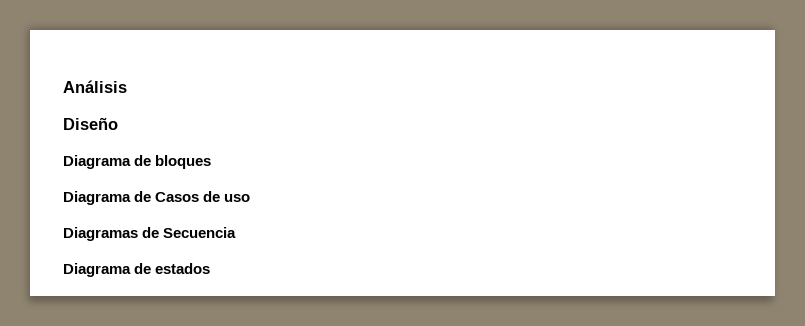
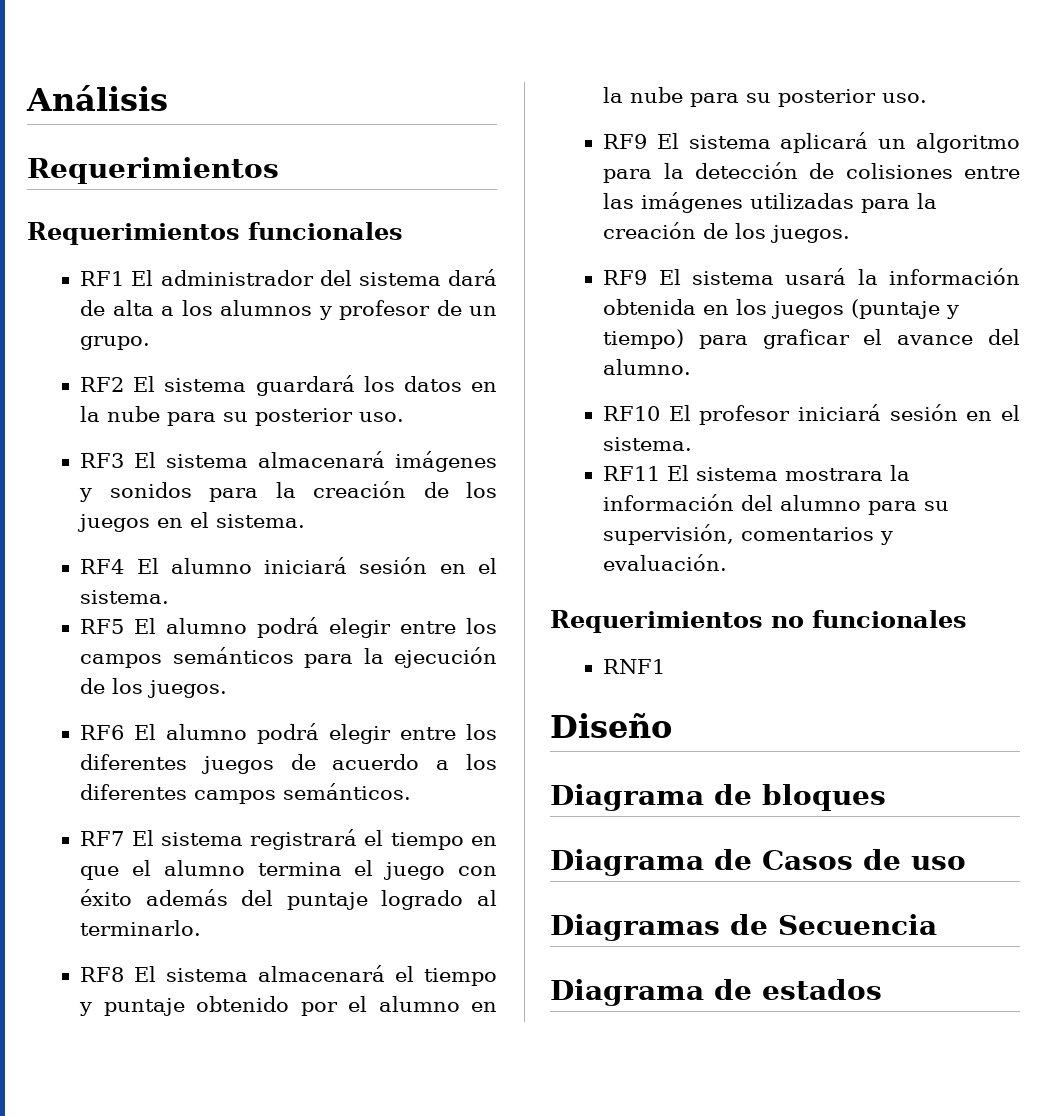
(127, 86) none -> [27,157,279,184] [27,222,403,245] [80,269,497,286] [80,300,497,320] [80,336,151,350] [80,375,497,396] [80,406,405,426] [80,451,497,472] [79,481,497,502] [77,512,306,532] [80,557,497,574] [80,590,170,604] [80,617,498,638] [80,647,497,668] [80,678,228,698] [80,723,498,744] [80,754,498,774] [80,783,412,804] [80,829,497,850] [80,860,497,880] [80,889,497,910] [80,920,202,936] [80,965,498,986] [79,996,498,1016] [603,87,928,107] [603,132,1020,153] [603,162,1020,183] [603,192,938,213] [603,222,851,243] [603,268,1020,285] [603,299,960,319] [603,329,1020,349] [603,359,692,375] [603,404,1020,425] [603,437,693,451] [603,465,911,481] [603,494,950,515] [603,524,894,545] [603,554,728,571] [550,610,967,633] [603,659,666,674] // Requerimientos // Requerimientos funcionales // RF1 El administrador del sistema dará de alta a los alumnos y profesor de un grupo. // RF2 El sistema guardará los datos en la nube para su posterior uso. // RF3 El sistema almacenará imágenes y sonidos para la creación de los juegos en el sistema. // RF4 El alumno iniciará sesión en el sistema. // RF5 El alumno podrá elegir entre los campos semánticos para la ejecución de los juegos. // RF6 El alumno podrá elegir entre los diferentes juegos de acuerdo a los diferentes campos semánticos. // RF7 El sistema registrará el tiempo en que el alumno termina el juego con éxito además del puntaje logrado al terminarlo. // RF8 El sistema almacenará el tiempo y puntaje obtenido por el alumno en la nube para su posterior uso. // RF9 El sistema aplicará un algoritmo para la detección de colisiones entre las imágenes utilizadas para la creación de los juegos. // RF9 El sistema usará la información obtenida en los juegos (puntaje y tiempo) para graficar el avance del alumno. // RF10 El profesor iniciará sesión en el sistema. // RF11 El sistema mostrara la información del alumno para su supervisión, comentarios y evaluación. // Requerimientos no funcionales // RNF1

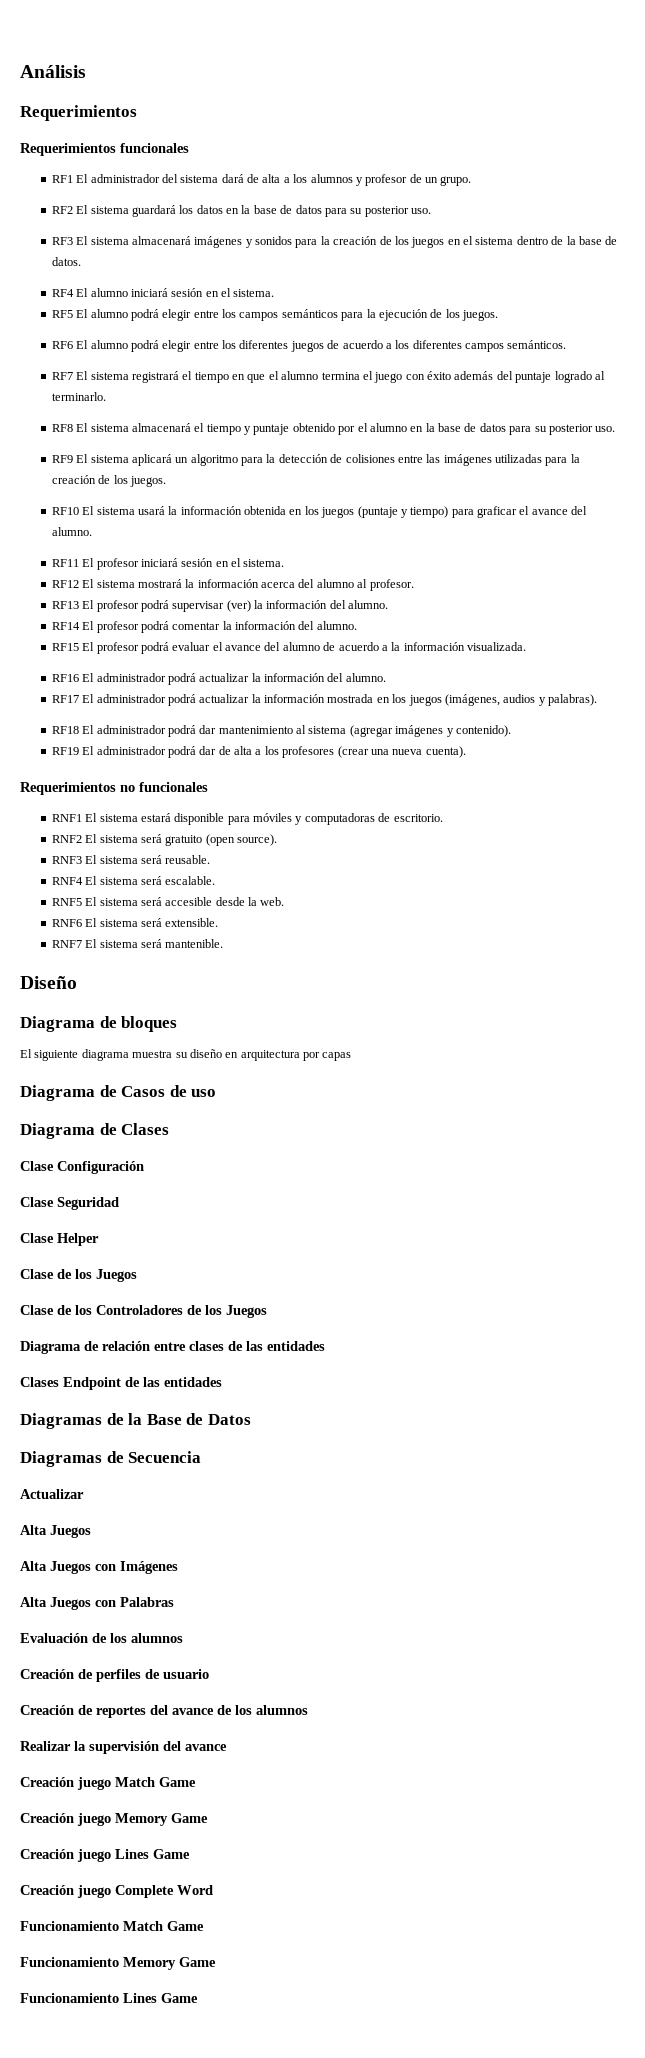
[107,406,161,422] nube -> [253,205,322,214] base de datos
[216,514,306,528] sistema. -> [475,236,618,245] [51,257,81,266] sistema dentro de la base de datos.
[630,87,684,103] nube -> [438,423,506,432] base de datos
[603,270,648,285] RF9 -> [51,507,79,515] RF10
[603,406,661,421] RF10 -> [51,559,79,567] RF11
[603,465,911,481] [603,494,950,515] [603,524,894,545] [603,554,728,571] [550,610,967,633] [603,659,666,674] [550,713,672,738] [550,784,886,811] RF11 El sistema mostrara la información del alumno para su supervisión, comentarios y evaluación. // Requerimientos no funcionales // RNF1 // Diseño // Diagrama de bloques -> [51,579,414,591] [51,600,389,612] [51,621,357,633] [51,642,527,654] [51,673,386,685] [51,694,598,706] [51,725,511,737] [51,746,466,758] [20,782,208,795] [51,813,443,825] [51,834,278,846] [51,855,211,864] [51,876,216,885] [51,897,285,906] [51,918,219,927] [51,939,224,948] [20,976,77,989] [20,1016,178,1032] [20,1049,352,1061] RF12 El sistema mostrará la información acerca del alumno al profesor. // RF13 El profesor podrá supervisar (ver) la información del alumno. // RF14 El profesor podrá comentar la información del alumno. // RF15 El profesor podrá evaluar el avance del alumno de acuerdo a la información visualizada. // RF16 El administrador podrá actualizar la información del alumno. // RF17 El administrador podrá actualizar la información mostrada en los juegos (imágenes, audios y palabras). // RF18 El administrador podrá dar mantenimiento al sistema (agregar imágenes y contenido). // RF19 El administrador podrá dar de alta a los profesores (crear una nueva cuenta). // Requerimientos no funcionales // RNF1 El sistema estará disponible para móviles y computadoras de escritorio. // RNF2 El sistema será gratuito (open source). // RNF3 El sistema será reusable. // RNF4 El sistema será escalable. // RNF5 El sistema será accesible desde la web. // RNF6 El sistema será extensible. // RNF7 El sistema será mantenible. // Diseño // Diagrama de bloques // El siguiente diagrama muestra su diseño en arquitectura por capas
[550,914,937,941] [550,979,882,1006] Diagramas de Secuencia // Diagrama de estados -> [20,1123,170,1139] [20,1161,144,1174] [20,1197,119,1210] [20,1233,99,1246] [20,1269,137,1282] [20,1305,267,1318] [20,1341,325,1354] [20,1377,222,1390] [20,1413,251,1429] [20,1451,202,1467] [20,1489,84,1499] [20,1525,91,1538] [20,1561,178,1574] [20,1597,174,1610] [20,1633,183,1643] [20,1669,209,1682] [20,1705,308,1718] [20,1741,227,1754] [20,1777,196,1790] [20,1813,208,1826] [20,1849,190,1862] [20,1885,213,1898] [20,1921,204,1931] [20,1957,216,1970] [20,1993,198,2003] Diagrama de Clases // Clase Configuración // Clase Seguridad // Clase Helper // Clase de los Juegos // Clase de los Controladores de los Juegos // Diagrama de relación entre clases de las entidades // Clases Endpoint de las entidades // Diagramas de la Base de Datos // Diagramas de Secuencia // Actualizar // Alta Juegos // Alta Juegos con Imágenes // Alta Juegos con Palabras // Evaluación de los alumnos // Creación de perfiles de usuario // Creación de reportes del avance de los alumnos // Realizar la supervisión del avance // Creación juego Match Game // Creación juego Memory Game // Creación juego Lines Game // Creación juego Complete Word // Funcionamiento Match Game // Funcionamiento Memory Game // Funcionamiento Lines Game

